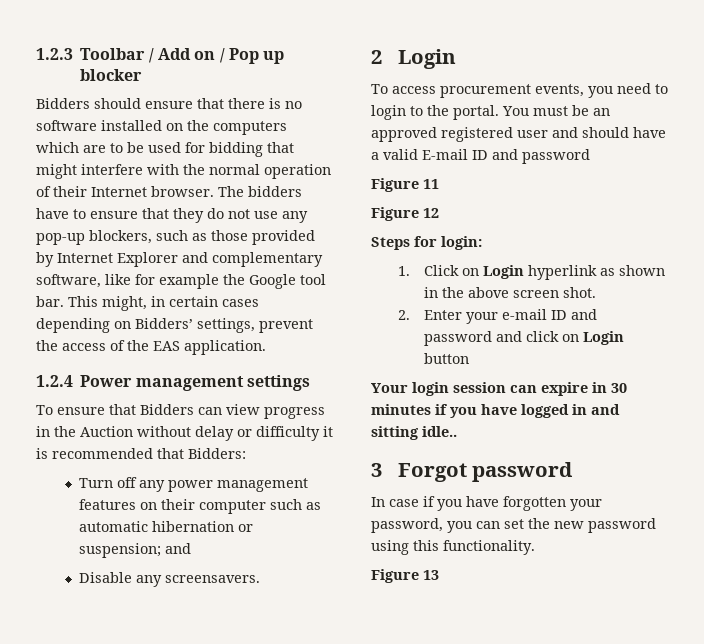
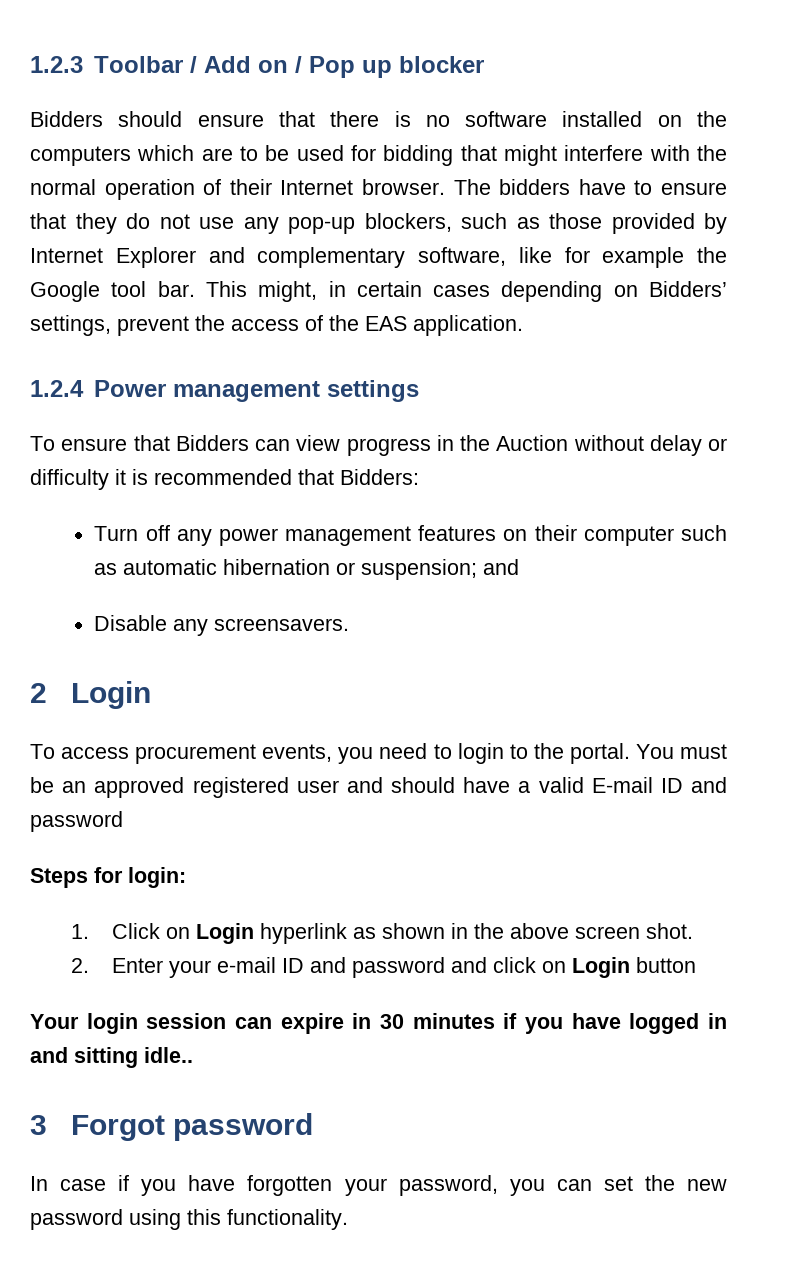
[371,178,439,192] [371,207,439,221] // Figure 11 // Figure 12 -> (123, 821) none
[371,569,439,583] // Figure 13 -> (348, 1219) none

